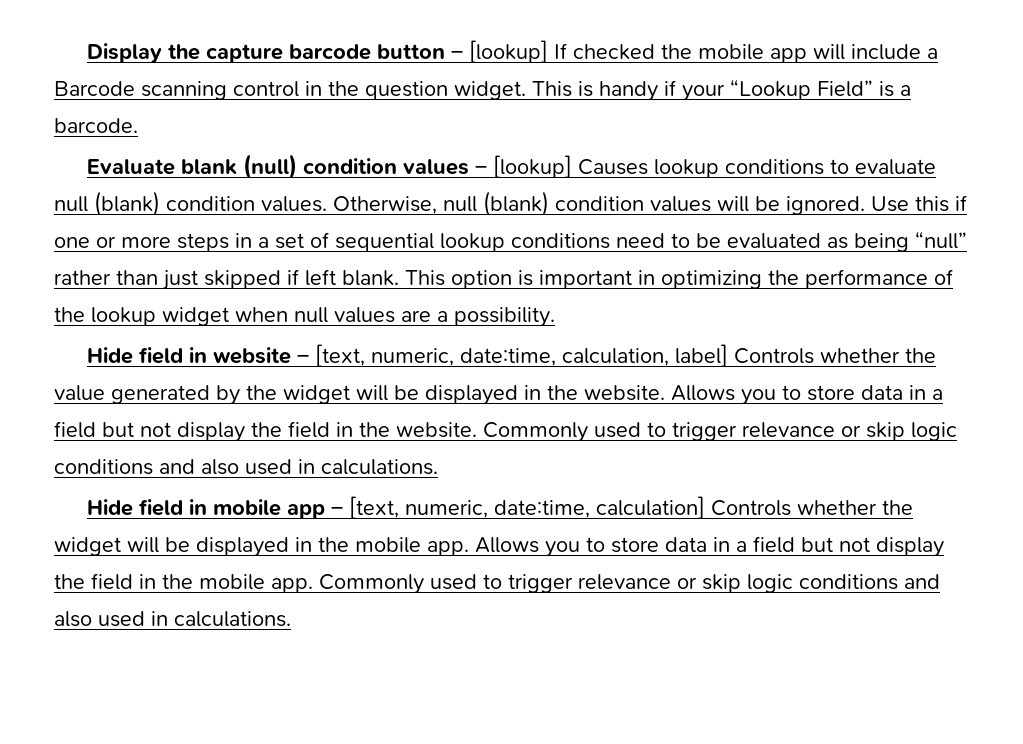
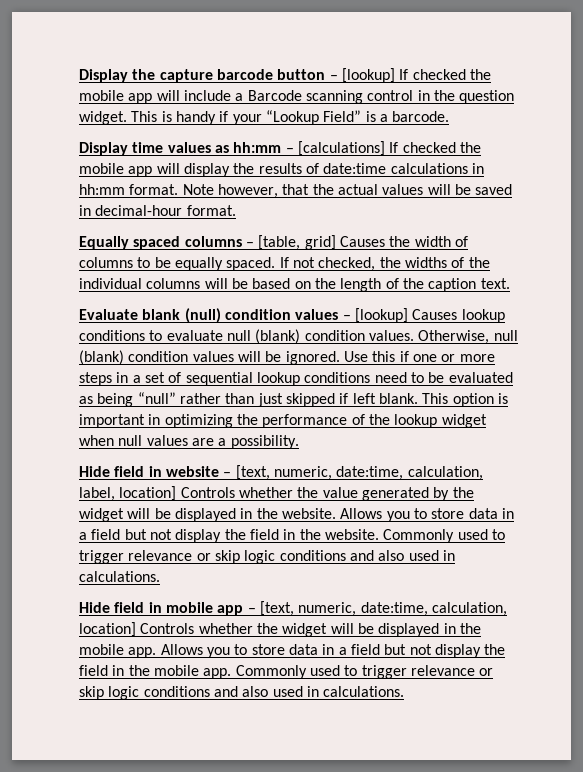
(138, 125) none -> [79,141,481,156] [79,163,484,177] [79,184,513,198] [79,205,236,216] [79,235,468,250] [79,257,490,271] [79,278,510,292] // Display time values as hh:mm – [calculations] If checked the mobile app will display the results of date:time calculations in hh:mm format. Note however, that the actual values will be saved in decimal-hour format. // Equally spaced columns – [table, grid] Causes the width of columns to be equally spaced. If not checked, the widths of the individual columns will be based on the length of the caption text.
[674,344,728,367] label] -> [79,486,177,501] label, location]
[595,496,705,519] calculation] -> [431,602,507,616] [79,622,136,637] calculation, location]

